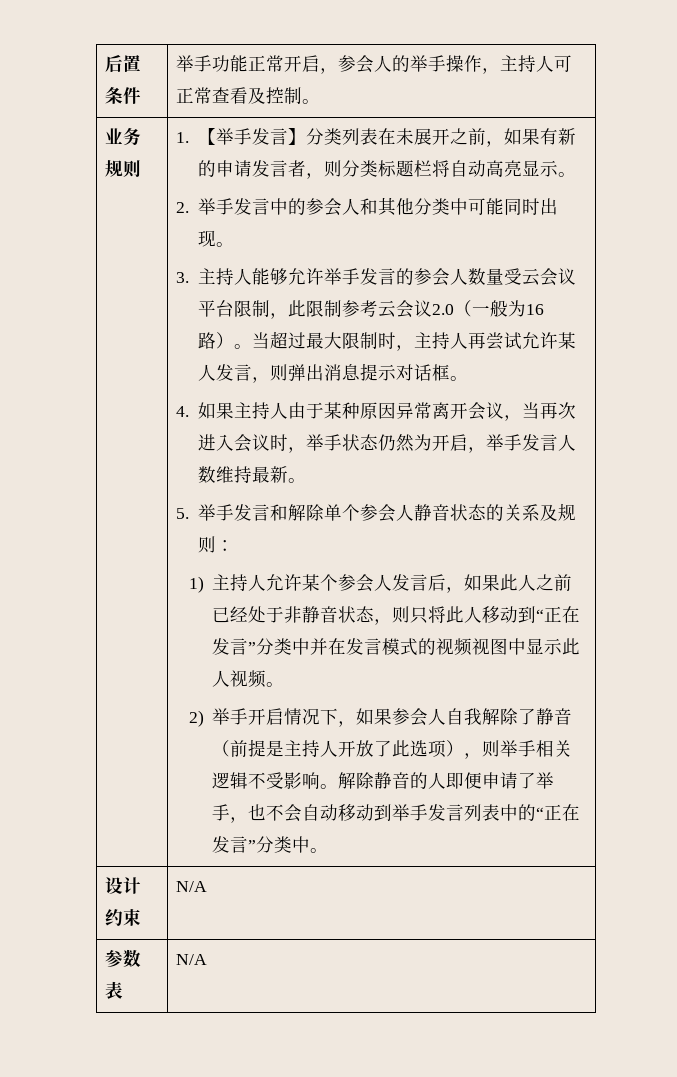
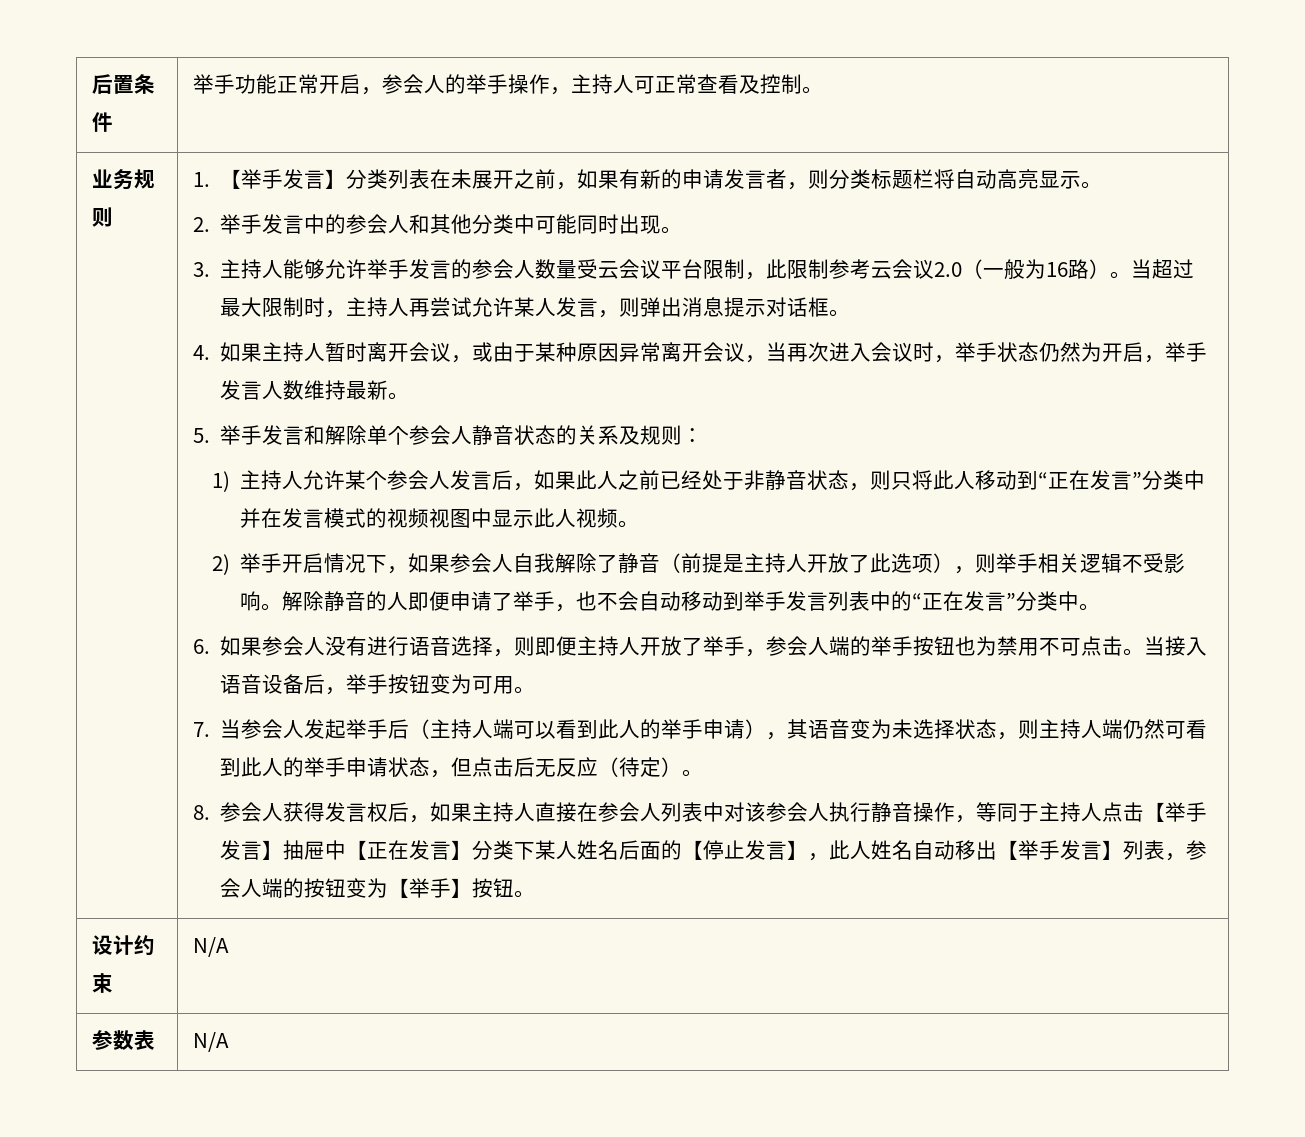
(289, 410) none -> [324,342,493,363] 暂时离开会议，或
(329, 850) none -> [192,636,1207,657] [219,674,535,695] [192,719,1207,740] [219,757,703,778] [192,802,1207,823] [219,840,1207,861] [219,878,535,898] // 6.如果参会人没有进行语音选择，则即便主持人开放了举手，参会人端的举手按钮也为禁用不可点击。当接入语音设备后，举手按钮变为可用。 // 7.当参会人发起举手后（主持人端可以看到此人的举手申请），其语音变为未选择状态，则主持人端仍然可看到此人的举手申请状态，但点击后无反应（待定）。 // 8.参会人获得发言权后，如果主持人直接在参会人列表中对该参会人执行静音操作，等同于主持人点击【举手发言】抽屉中【正在发言】分类下某人姓名后面的【停止发言】，此人姓名自动移出【举手发言】列表，参会人端的按钮变为【举手】按钮。

